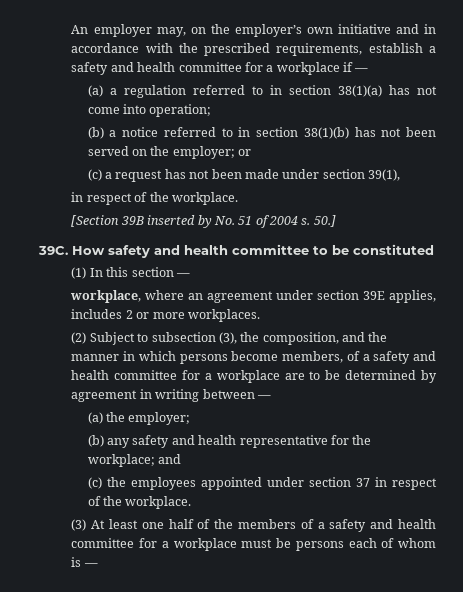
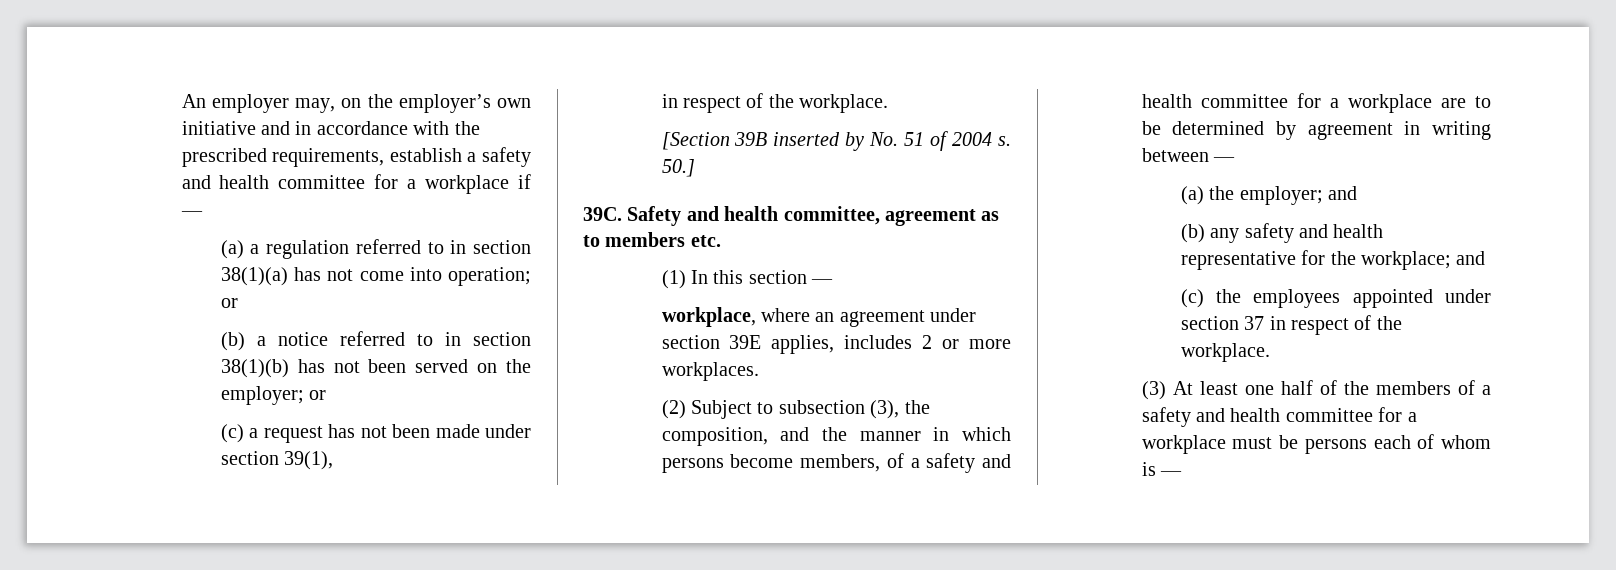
(212, 110) none -> [220,298,238,308] or
[72,244,434,258] How safety and health committee to be constituted -> [627,206,1000,226] [583,232,721,247] Safety and health committee, agreement as to members etc.
(191, 418) none -> [1327,186,1357,200] and

